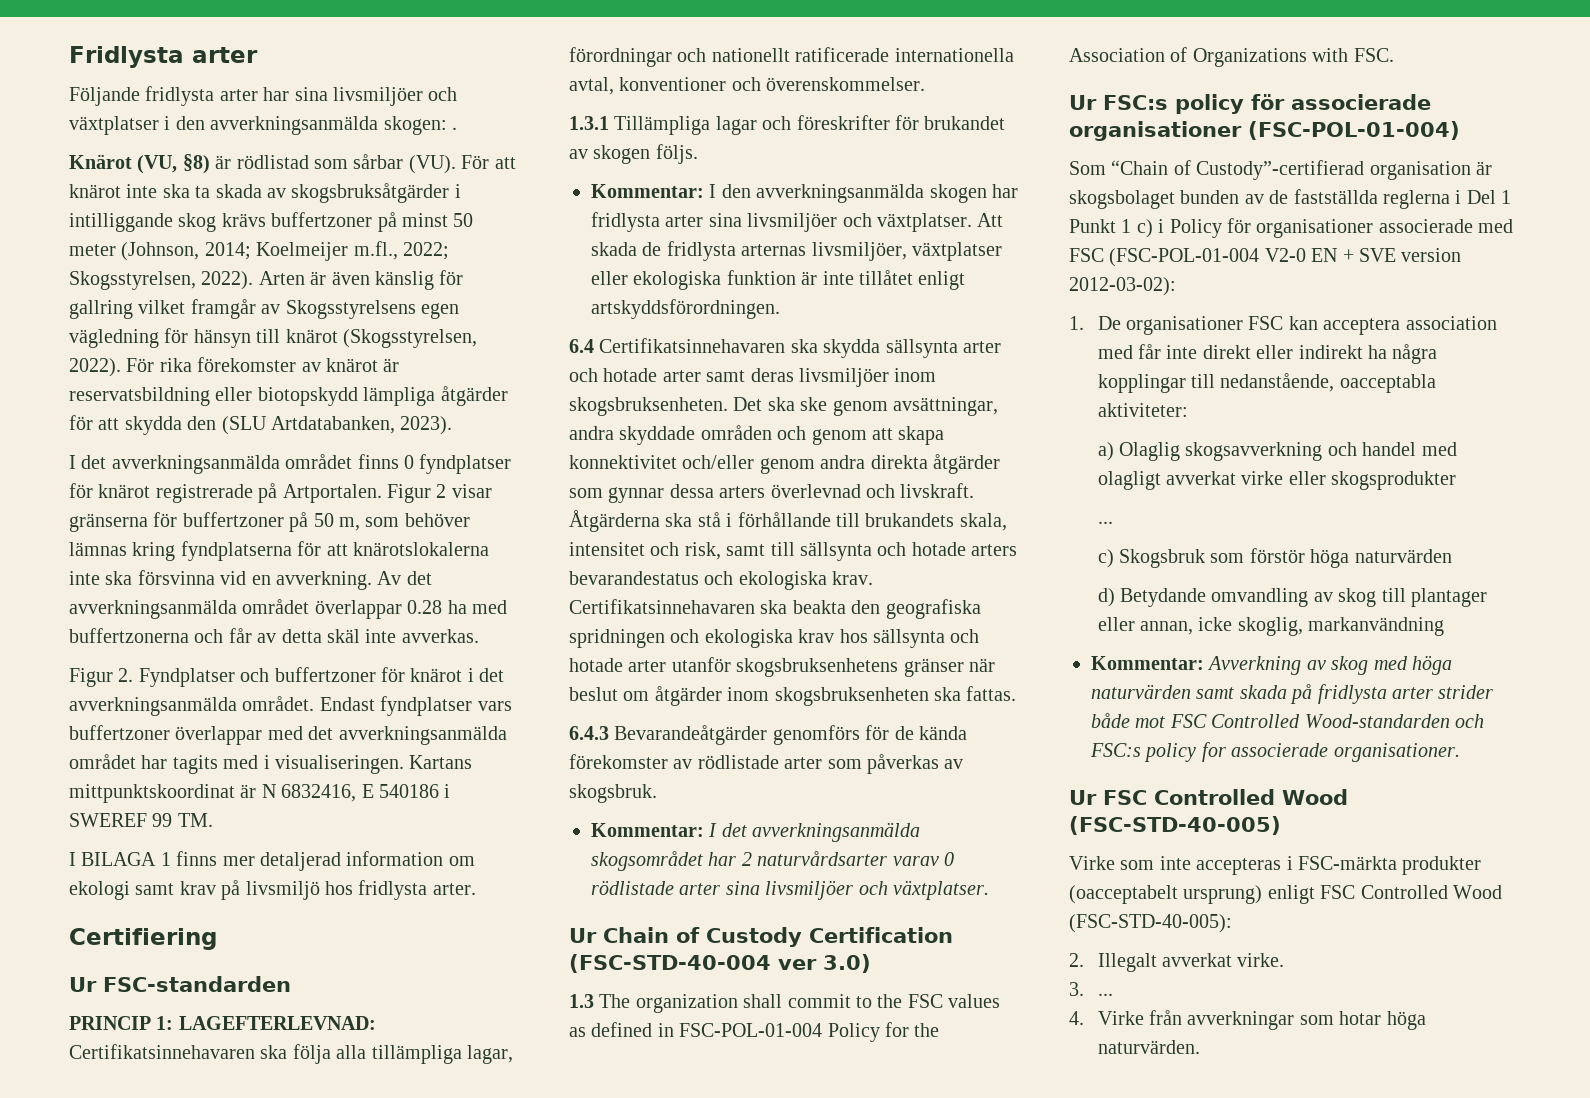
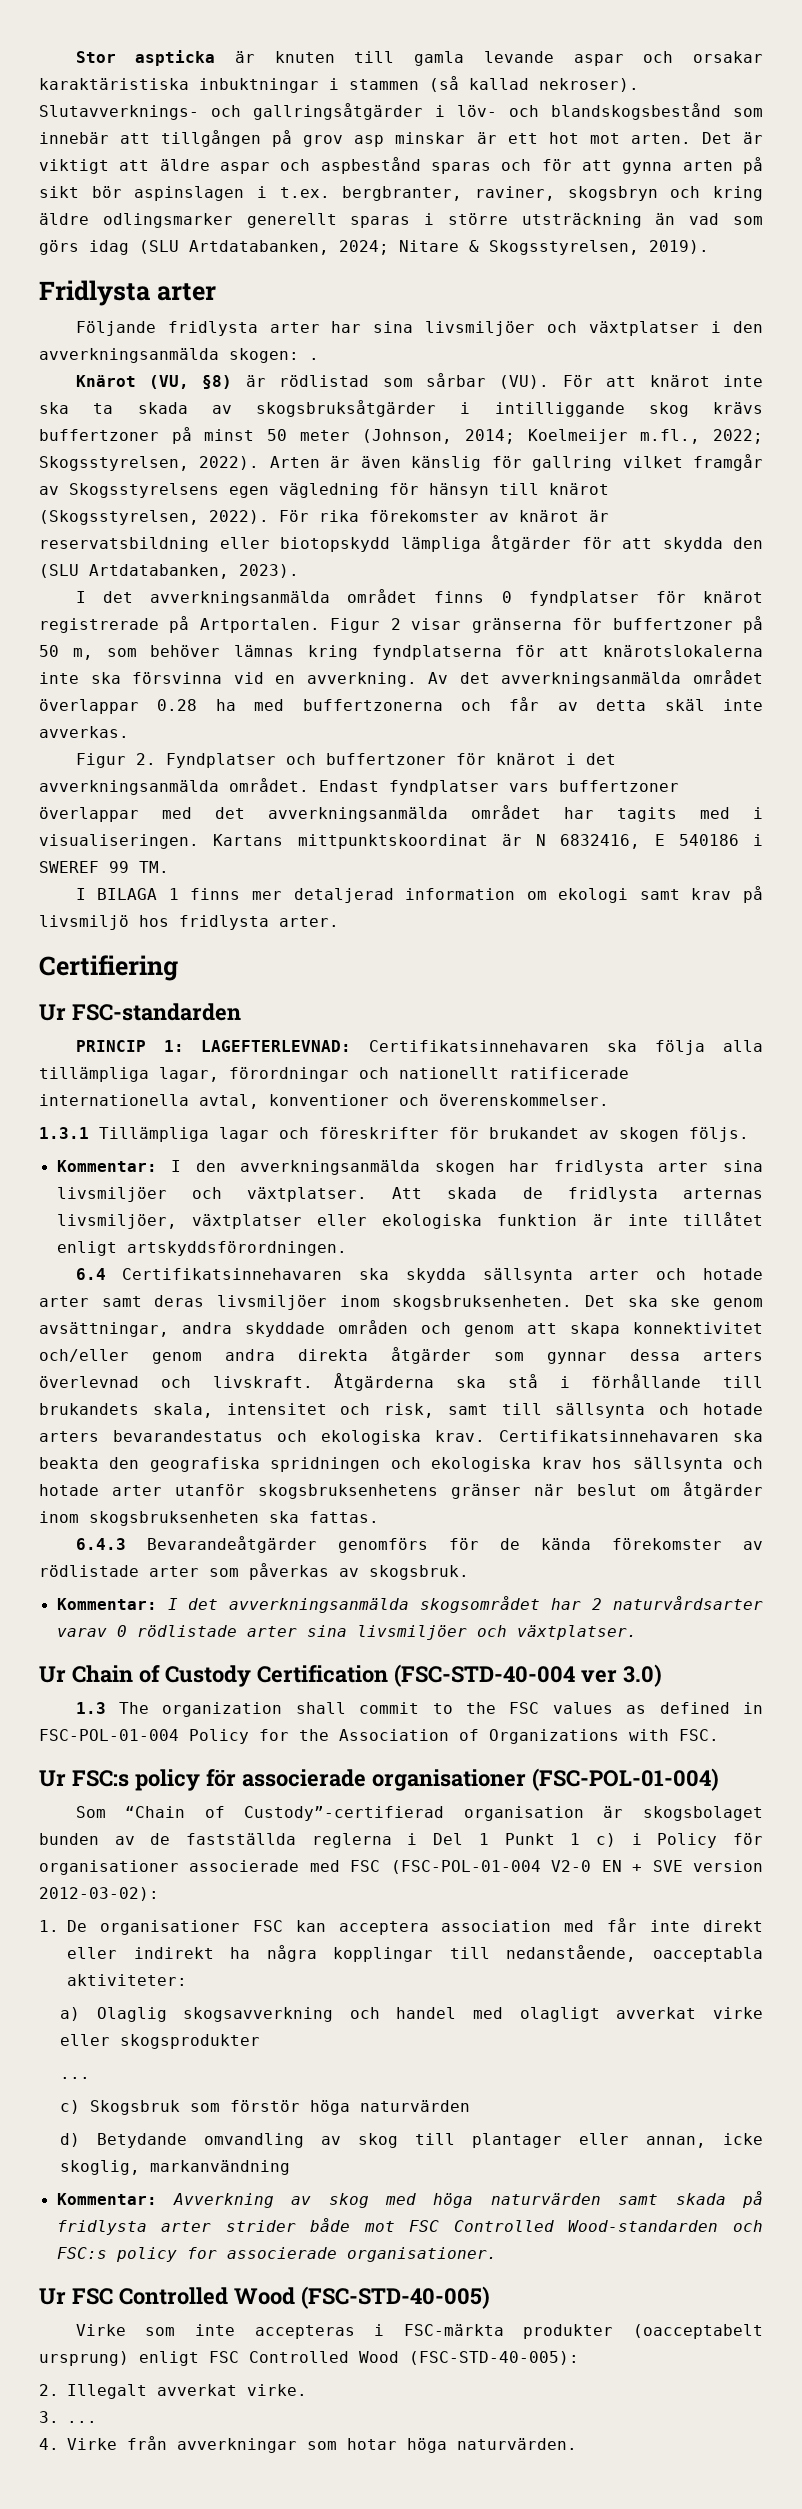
(69, 57) none -> [75,50,763,66] [39,76,639,93] [39,103,763,120] [39,130,764,147] [39,157,764,174] [39,186,763,201] [39,213,764,228] [39,240,709,255] Stor aspticka är knuten till gamla levande aspar och orsakar karaktäristiska inbuktningar i stammen (så kallad nekroser). Slutavverknings- och gallringsåtgärder i löv- och blandskogsbestånd som innebär att tillgången på grov asp minskar är ett hot mot arten. Det är viktigt att äldre aspar och aspbestånd sparas och för att gynna arten på sikt bör aspinslagen i t.ex. bergbranter, raviner, skogsbryn och kring äldre odlingsmarker generellt sparas i större utsträckning än vad som görs idag (SLU Artdatabanken, 2024; Nitare & Skogsstyrelsen, 2019). //

